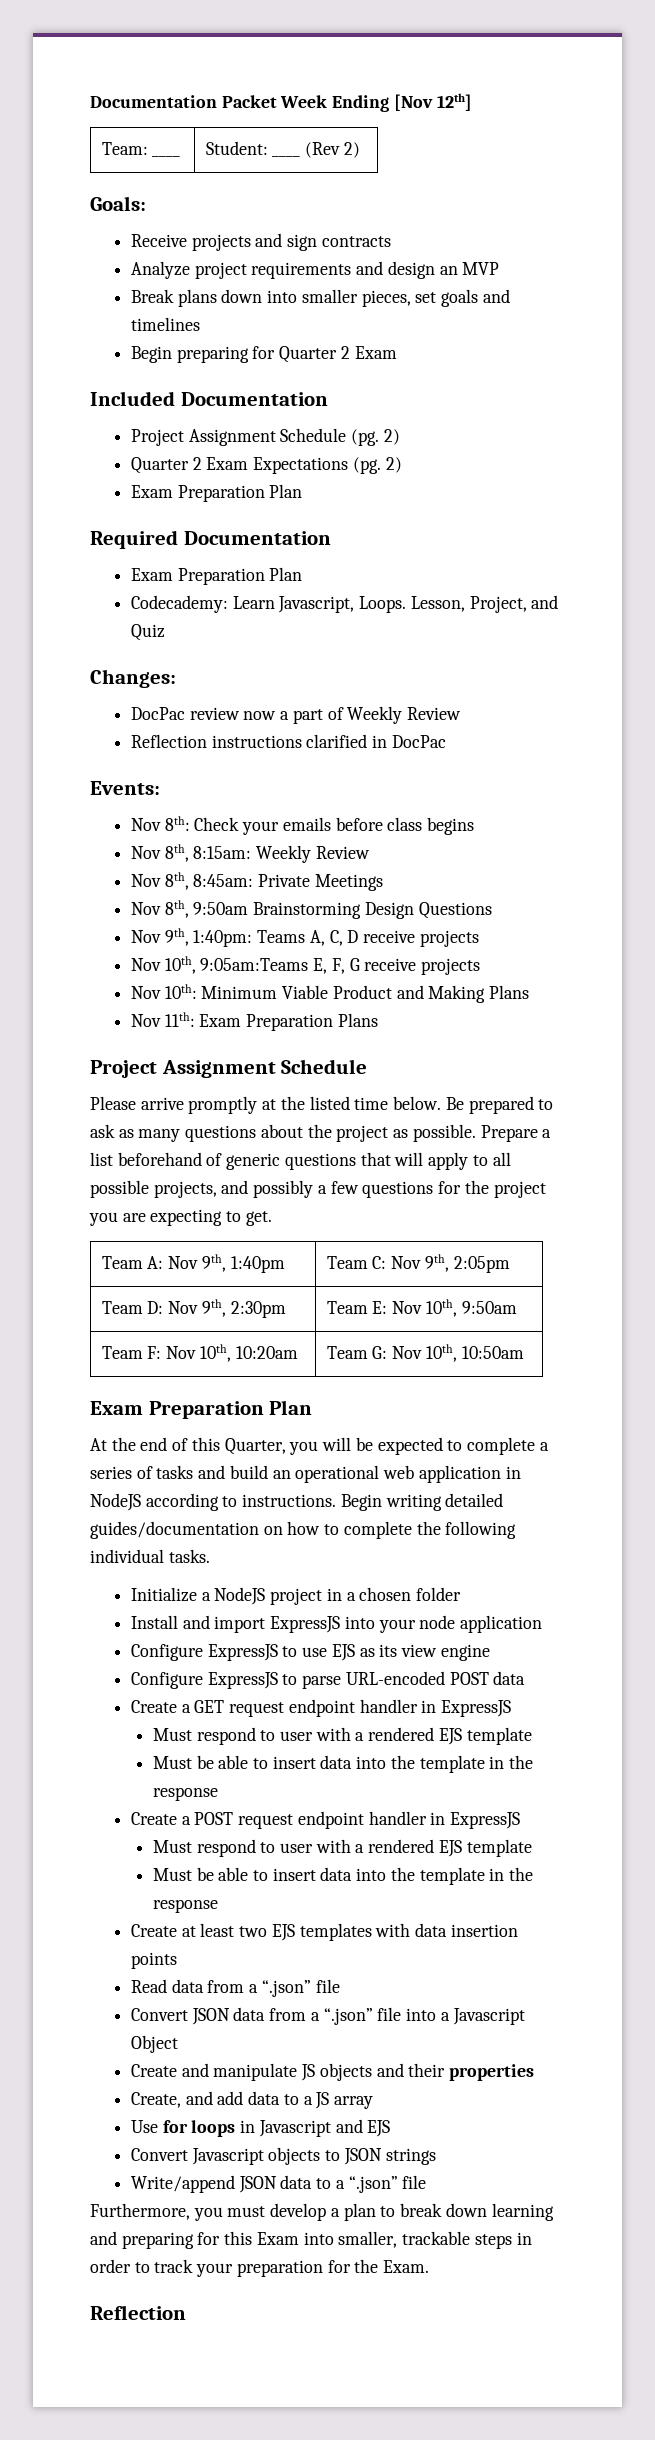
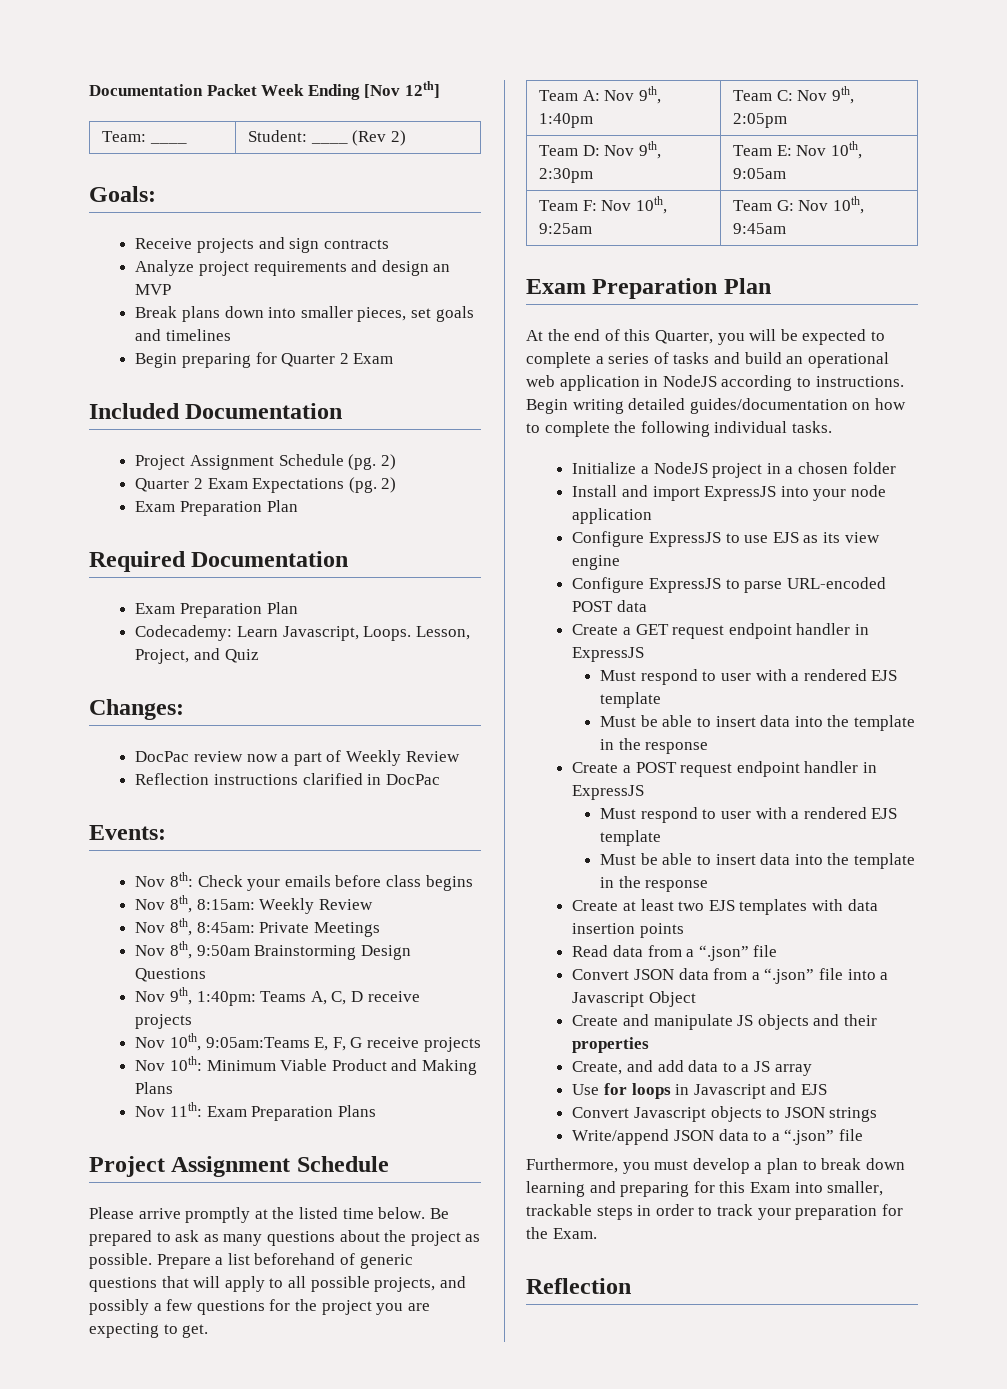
[461,1301,517,1314] 9:50am -> [733,168,787,179] 9:05am
[235,1346,298,1359] 10:20am -> [539,223,593,234] 9:25am
[461,1346,524,1359] 10:50am -> [733,223,787,234] 9:45am

